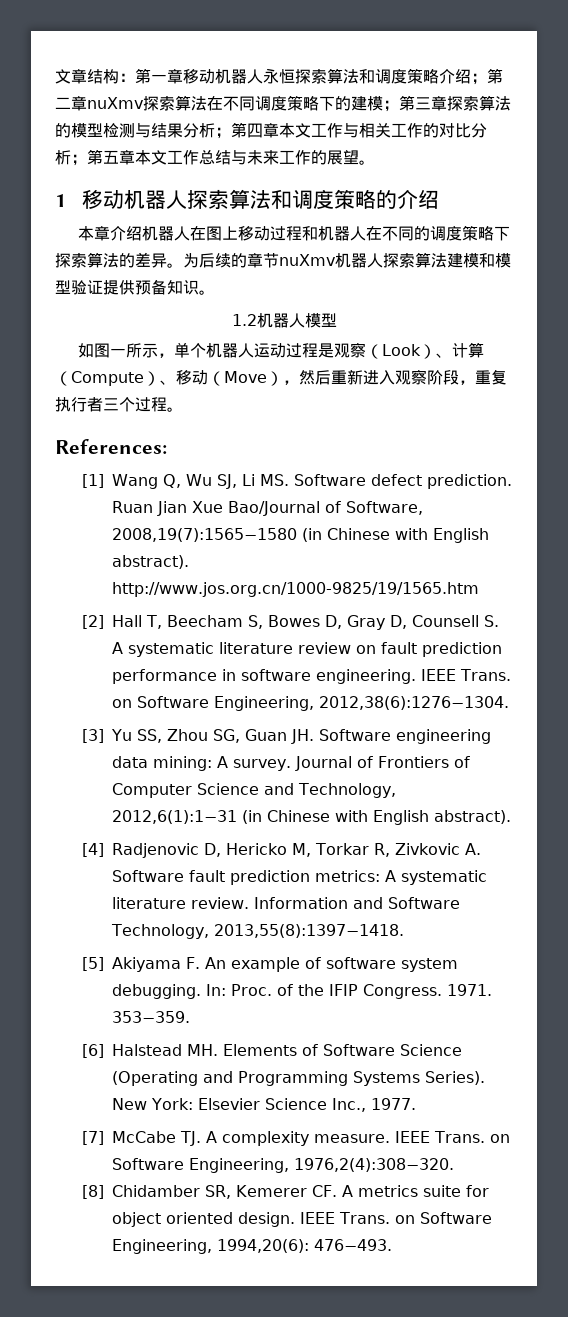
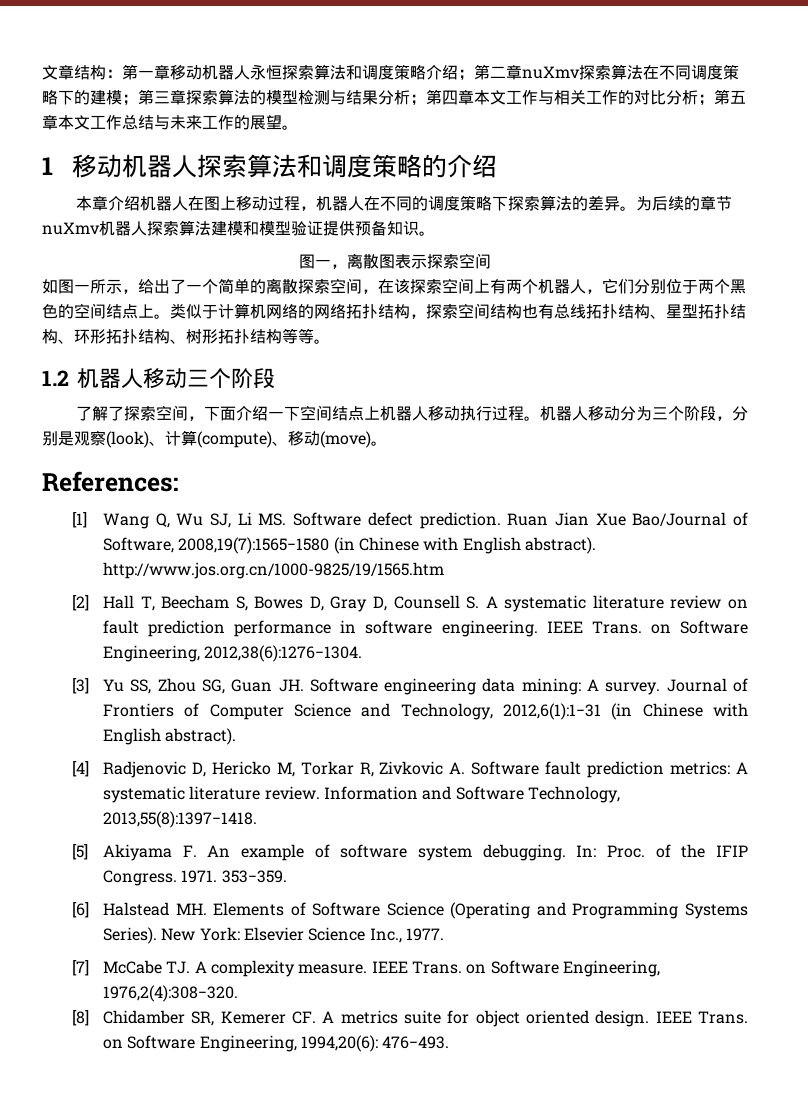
[301,226,318,241] 和 -> [299,206,316,211] ，
[232,313,337,328] [77,342,484,359] [55,369,507,386] [55,397,167,412] 1.2机器人模型 // 如图一所示，单个机器人运动过程是观察（Look）、计算（Compute）、移动（Move），然后重新进入观察阶段，重复执行者三个过程 -> [299,253,491,269] [42,278,746,294] [42,303,746,319] [42,328,330,344] [42,368,275,389] [75,405,748,421] [42,430,371,448] 图一，离散图表示探索空间 // 如图一所示，给出了一个简单的离散探索空间，在该探索空间上有两个机器人，它们分别位于两个黑色的空间结点上。类似于计算机网络的网络拓扑结构，探索空间结构也有总线拓扑结构、星型拓扑结构、环形拓扑结构、树形拓扑结构等等。 // 1.2机器人移动三个阶段 // 了解了探索空间，下面介绍一下空间结点上机器人移动执行过程。机器人移动分为三个阶段，分别是观察(look)、计算(compute)、移动(move)

